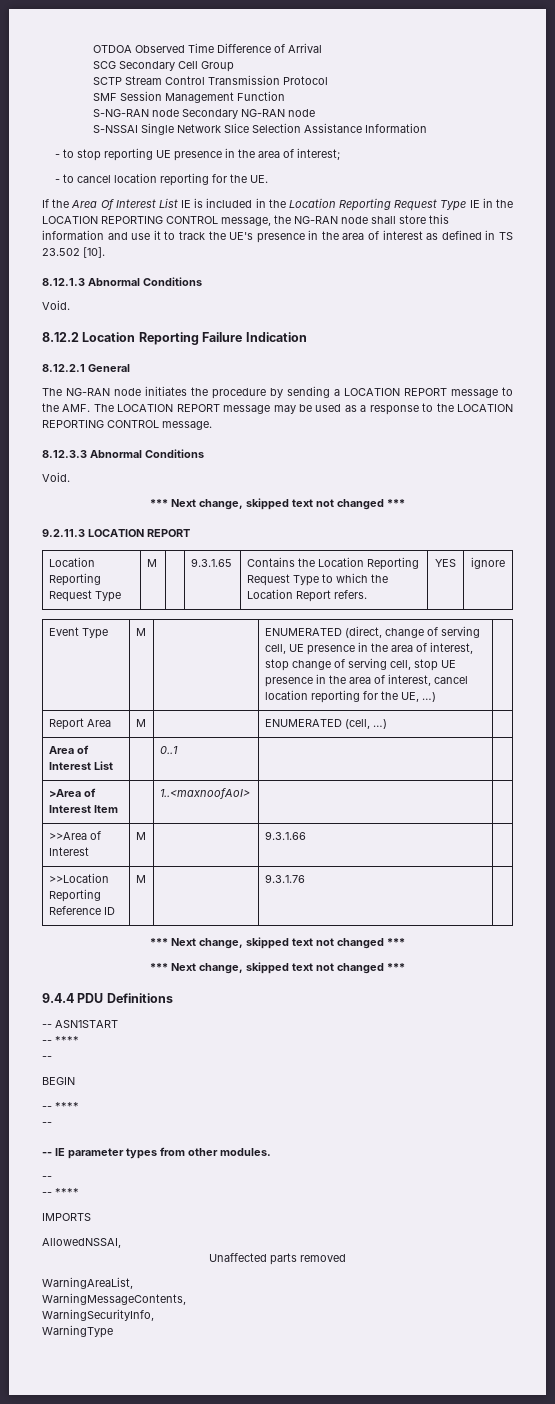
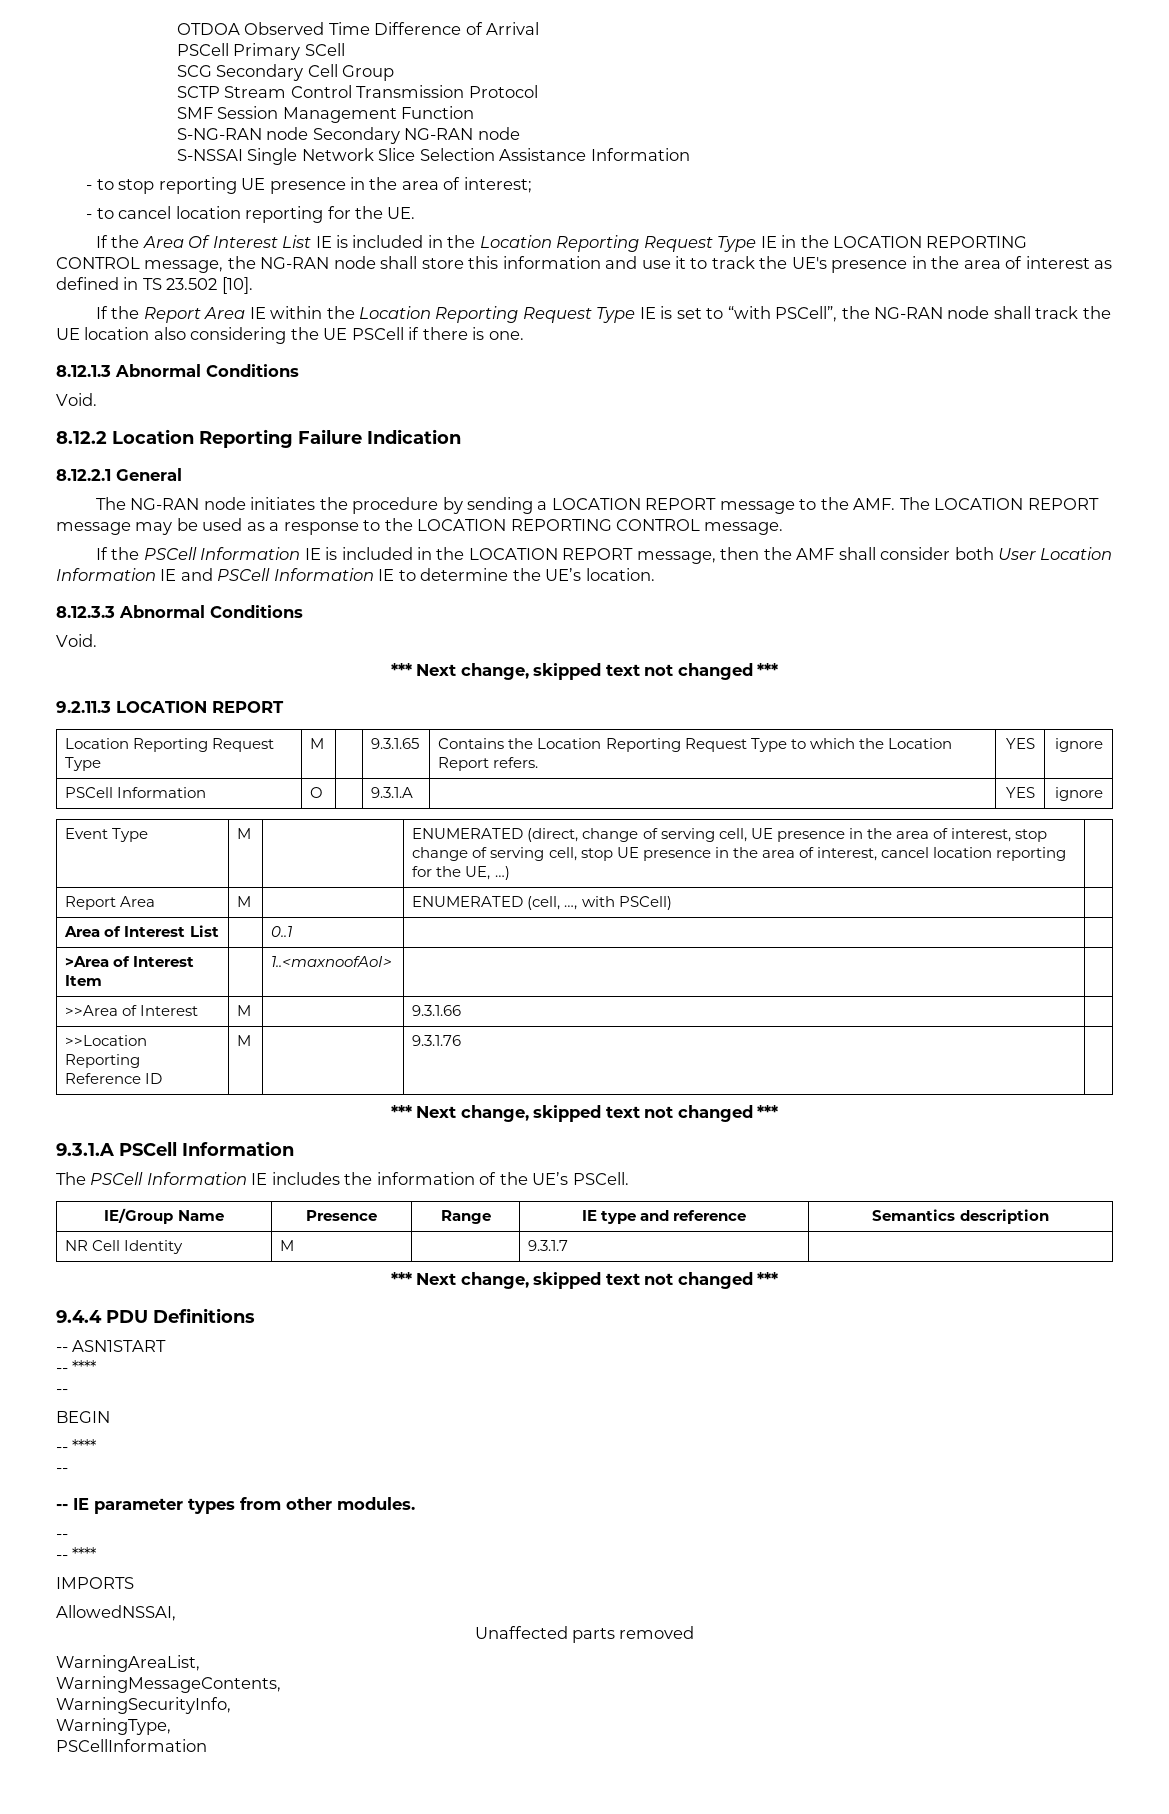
(323, 48) none -> [177,43,345,60] // PSCell Primary SCell
(105, 252) none -> [95,306,1111,323] [56,327,524,344] // If the Report Area IE within the Location Reporting Request Type IE is set to “with PSCell”, the NG-RAN node shall track the UE location also considering the UE PSCell if there is one.
(212, 425) none -> [95,547,1113,564] [56,568,655,581] // If the PSCell Information IE is included in the LOCATION REPORT message, then the AMF shall consider both User Location Information IE and PSCell Information IE to determine the UE’s location.
(505, 563) none -> [65,787,207,798] [310,787,324,798] [371,787,414,798] [1005,787,1035,798] [1054,787,1103,801] // PSCell Information | O | | 9.3.1.A | | YES | ignore
[372,719,387,729] …) -> [564,896,672,910] …, with PSCell)
(405, 942) none -> [56,1141,294,1156] [56,1172,629,1185] [104,1208,224,1224] [306,1210,377,1221] [440,1210,491,1224] [581,1210,747,1224] [872,1209,1049,1224] [65,1240,184,1254] [280,1240,295,1251] [528,1240,569,1251] // 9.3.1.A PSCell Information // The PSCell Information IE includes the information of the UE’s PSCell. // IE/Group Name | Presence | Range | IE type and reference | Semantics description // NR Cell Identity | M | | 9.3.1.7 |
[42,1325,113,1338] WarningType -> [56,1718,171,1735] [56,1739,207,1752] WarningType, // PSCellInformation

